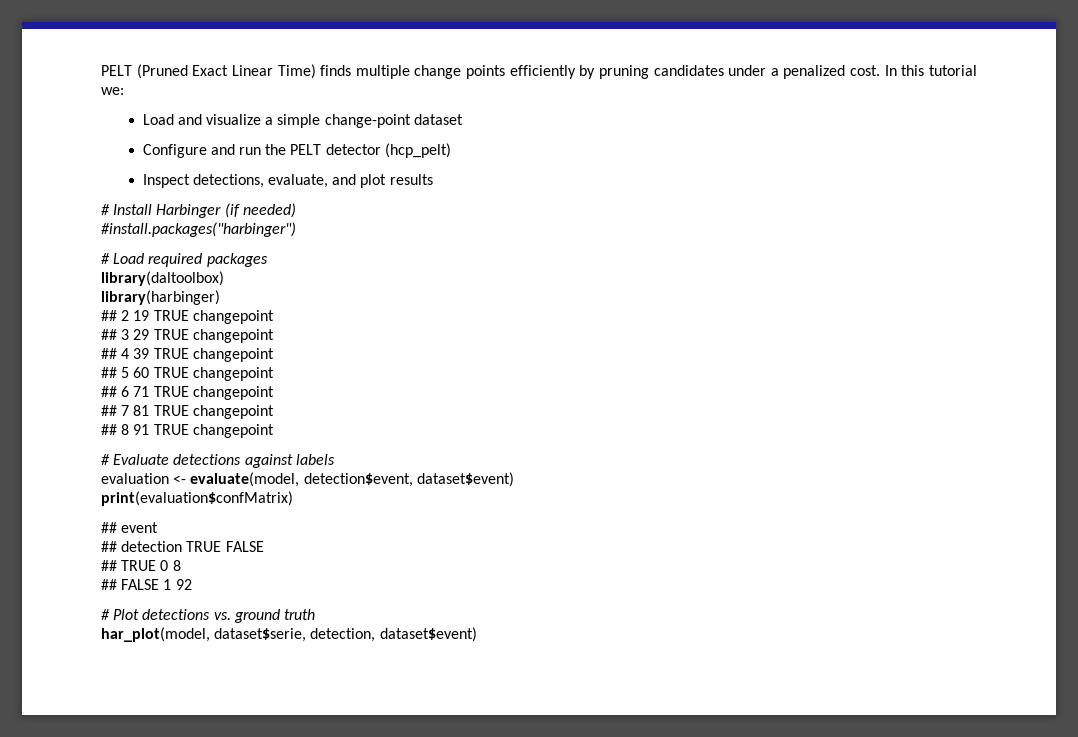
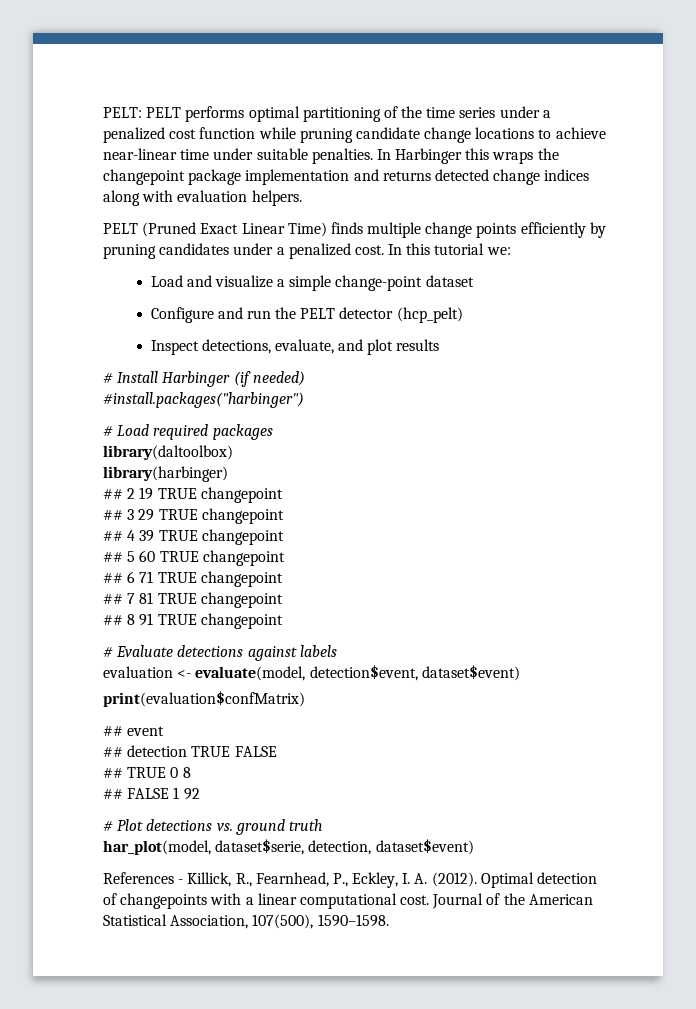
(101, 70) none -> [103,106,551,122] [103,127,606,143] [103,148,559,164] [103,169,590,185] [103,190,302,206] PELT: PELT performs optimal partitioning of the time series under a penalized cost function while pruning candidate change locations to achieve near-linear time under suitable penalties. In Harbinger this wraps the changepoint package implementation and returns detected change indices along with evaluation helpers. //
(477, 634) none -> [103,872,598,888] [103,893,593,909] [103,914,389,929] // References - Killick, R., Fearnhead, P., Eckley, I. A. (2012). Optimal detection of changepoints with a linear computational cost. Journal of the American Statistical Association, 107(500), 1590–1598.

